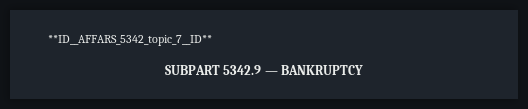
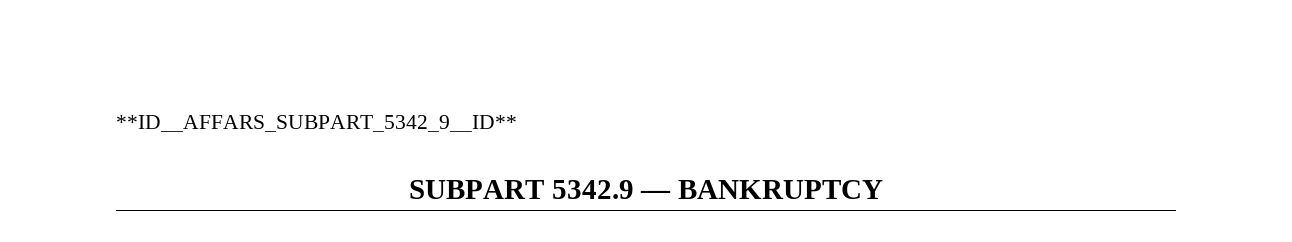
[48,35,212,46] **ID__AFFARS_5342_topic_7__ID** -> [116,115,517,132] **ID__AFFARS_SUBPART_5342_9__ID**

